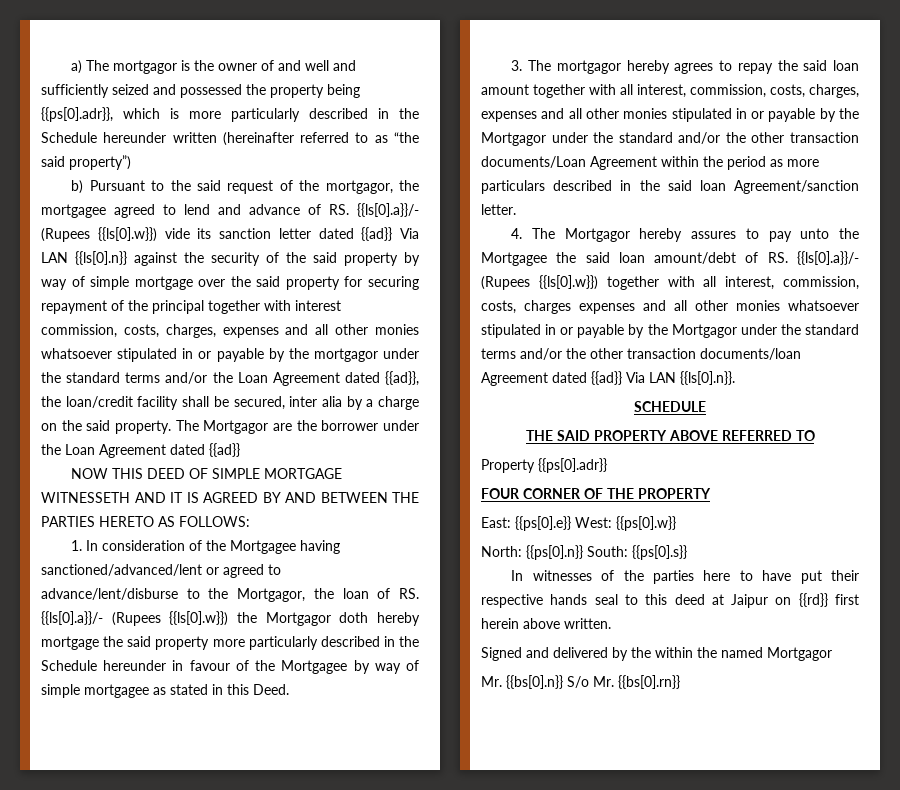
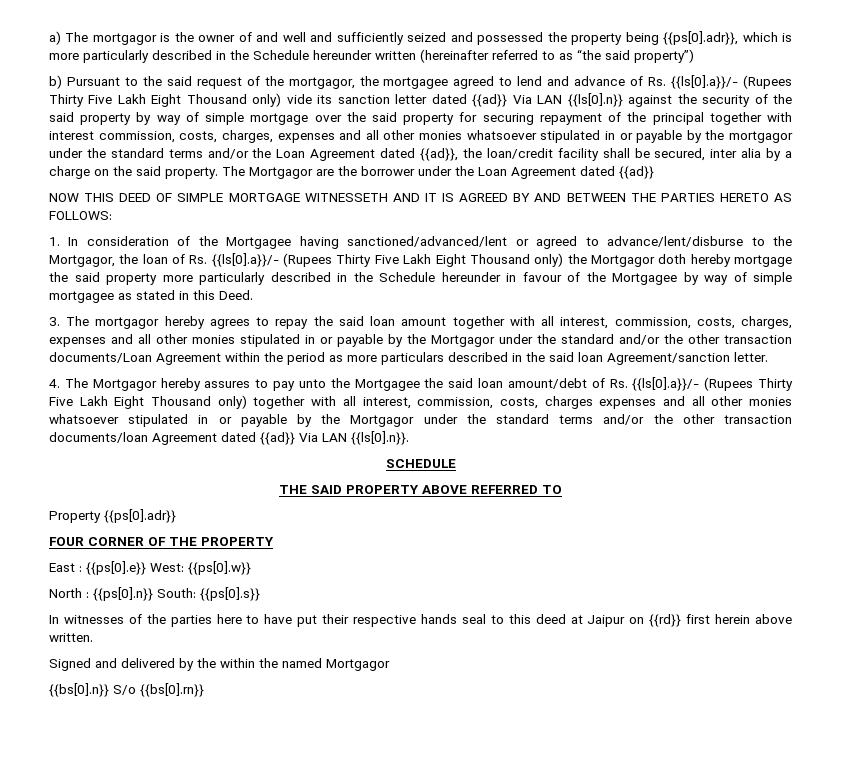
[329,203,419,217] [41,227,157,242] RS. {{ls[0].a}}/- (Rupees {{ls[0].w}}) -> [648,75,792,89] [49,93,282,107] Rs. {{ls[0].a}}/- (Rupees Thirty Five Lakh Eight Thousand only)
[399,588,420,599] [41,611,229,626] RS. {{ls[0].a}}/- (Rupees {{ls[0].w}}) -> [189,253,564,267] Rs. {{ls[0].a}}/- (Rupees Thirty Five Lakh Eight Thousand only)
[767,251,859,265] [481,275,598,290] RS. {{ls[0].a}}/- (Rupees {{ls[0].w}}) -> [609,377,794,391] [49,395,247,409] Rs. {{ls[0].a}}/- (Rupees Thirty Five Lakh Eight Thousand only)
[481,517,511,528] East: -> [49,563,82,572] East :
[481,546,522,557] North: -> [49,588,89,598] North :
[481,676,502,687] Mr. -> (390, 665) none
[593,676,614,687] Mr. -> (136, 690) none

